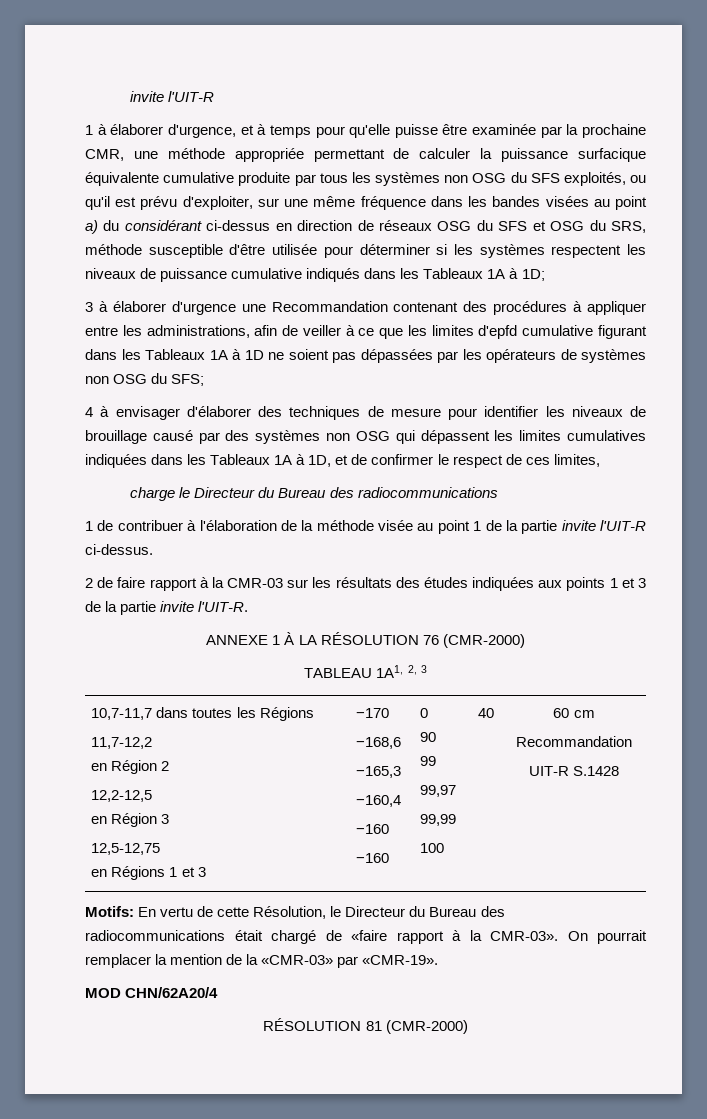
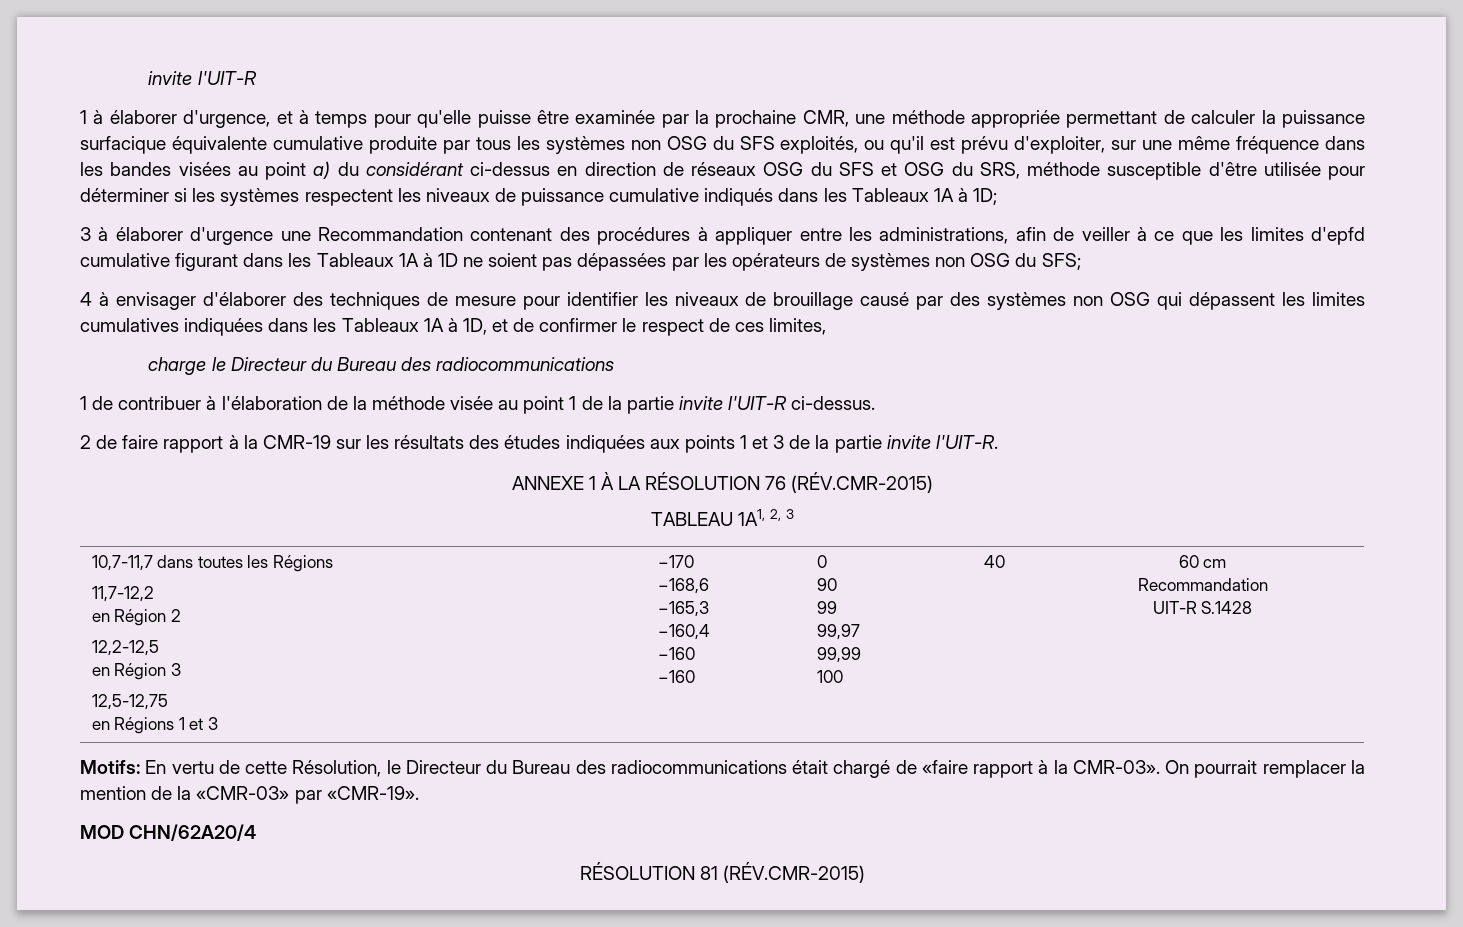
[227,578,284,588] CMR-03 -> [262,435,331,449] CMR-19
[442,634,525,648] (CMR-2000) -> [791,471,934,493] (RÉV.CMR-2015)
[385,1020,468,1034] (CMR-2000) -> [723,861,866,883] (RÉV.CMR-2015)

